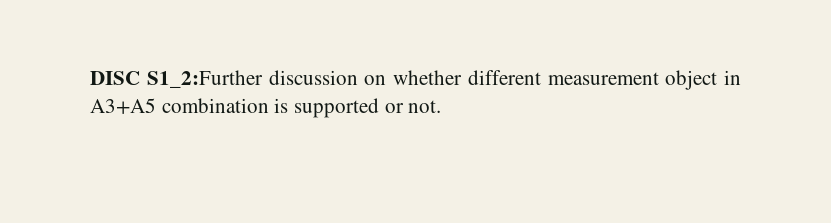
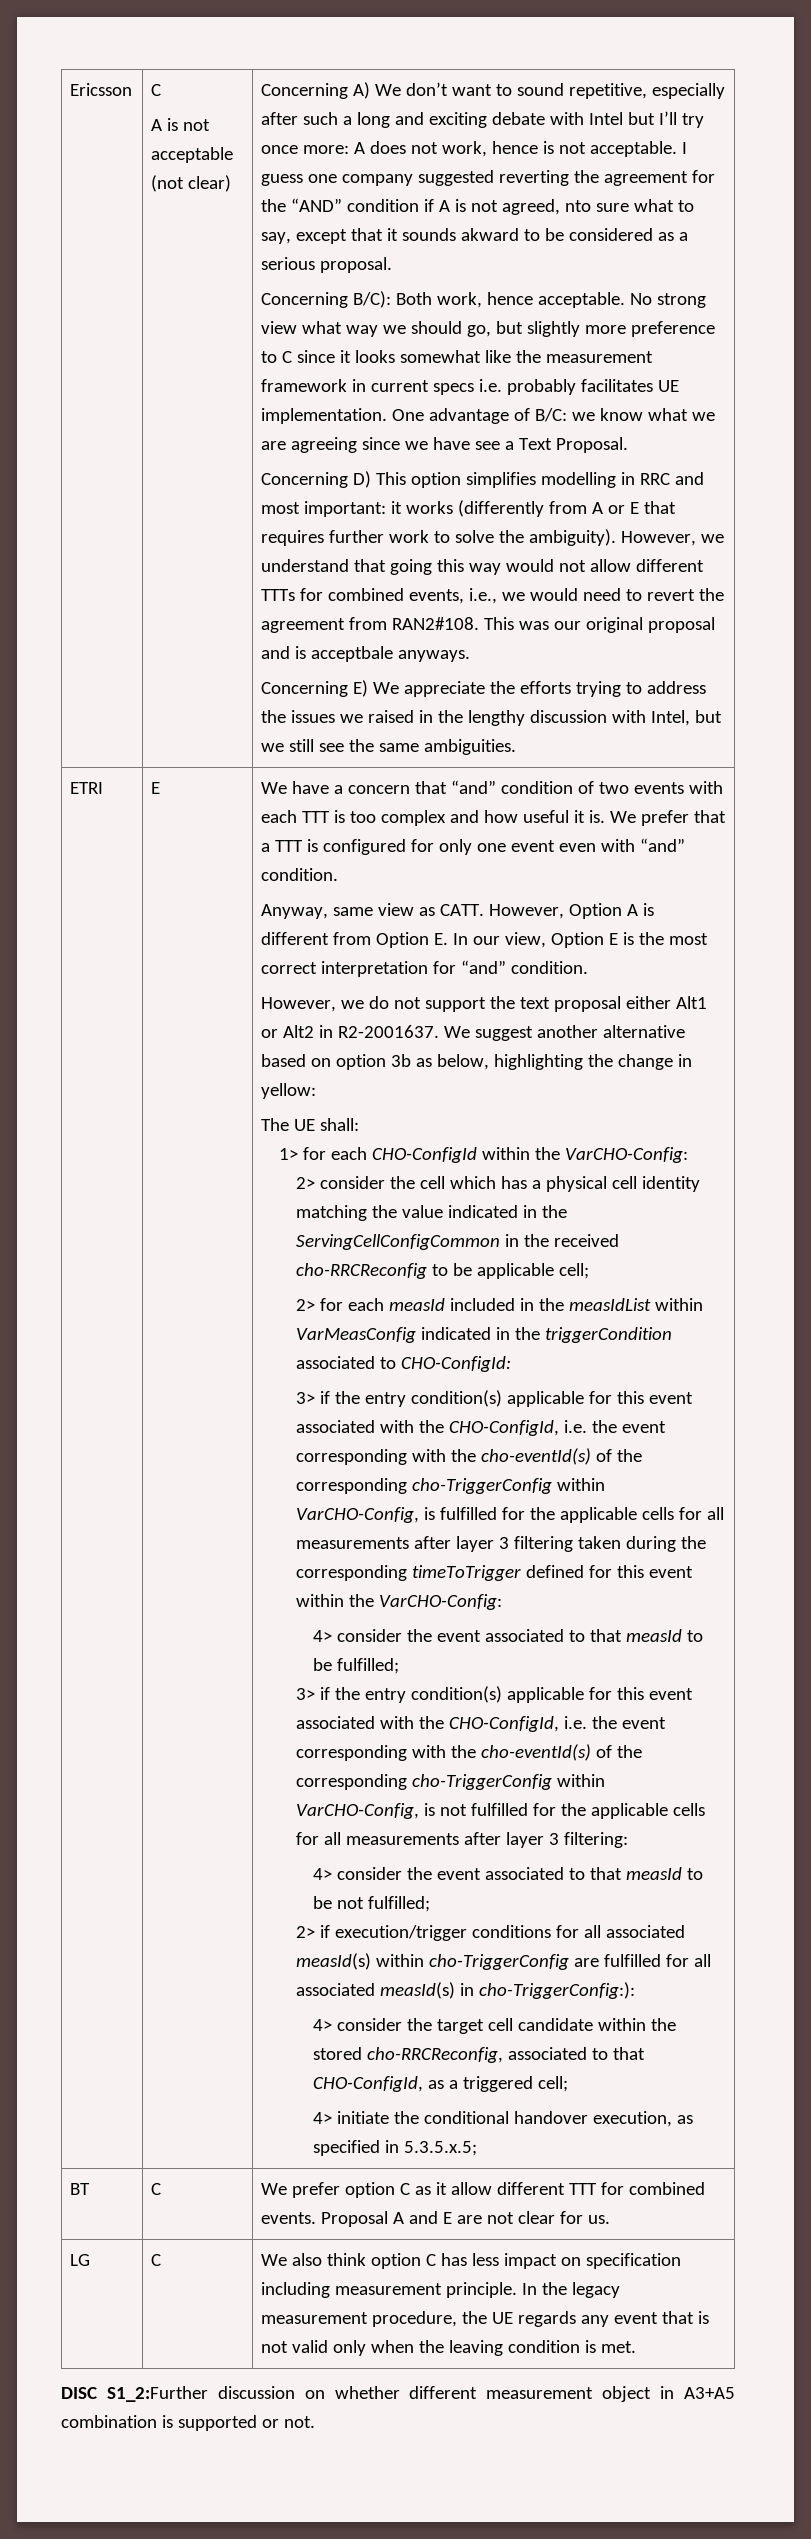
(90, 78) none -> [70,83,133,96] [151,84,162,96] [151,118,211,131] [151,147,234,163] [151,175,232,192] [261,82,726,99] [261,111,705,128] [261,141,688,157] [261,170,716,186] [261,198,695,215] [261,228,689,244] [261,257,393,273] [261,291,707,308] [261,321,716,337] [261,350,654,363] [261,379,680,395] [261,408,716,424] [261,437,629,453] [261,471,705,488] [261,500,677,517] [261,529,725,546] [261,559,705,575] [261,588,725,604] [261,617,716,633] [261,646,471,662] [261,680,707,697] [261,710,723,726] [261,739,517,755] [70,782,104,794] [151,782,161,794] [261,780,724,794] [261,810,727,826] [261,838,686,855] [261,868,339,881] [261,903,655,919] [261,932,709,948] [261,960,589,977] [261,996,708,1012] [261,1025,686,1041] [261,1054,693,1070] [261,1083,317,1099] [261,1118,360,1131] [278,1147,688,1163] [295,1176,700,1192] [295,1205,567,1221] [295,1234,619,1250] [295,1263,589,1279] [295,1298,703,1311] [295,1327,672,1343] [295,1356,511,1372] [295,1390,693,1407] [295,1420,666,1436] [295,1448,642,1465] [295,1478,605,1494] [295,1507,724,1523] [295,1536,706,1552] [295,1565,693,1581] [295,1594,502,1610] [313,1629,704,1642] [313,1658,400,1674] [295,1686,693,1703] [295,1716,666,1732] [295,1744,642,1761] [295,1774,605,1790] [295,1803,705,1819] [295,1832,628,1848] [313,1867,704,1880] [313,1896,431,1912] [295,1925,685,1941] [295,1953,711,1970] [295,1982,635,1999] [313,2018,677,2034] [313,2047,646,2063] [313,2076,569,2092] [313,2111,694,2127] [313,2140,478,2156] [70,2183,91,2195] [151,2183,162,2195] [261,2182,706,2198] [261,2211,611,2227] [70,2254,91,2266] [151,2254,162,2266] [261,2253,682,2269] [261,2282,621,2298] [261,2311,710,2327] [261,2340,637,2356] Ericsson | C // A is not acceptable (not clear) | Concerning A) We don’t want to sound repetitive, especially after such a long and exciting debate with Intel but I’ll try once more: A does not work, hence is not acceptable. I guess one company suggested reverting the agreement for the “AND” condition if A is not agreed, nto sure what to say, except that it sounds akward to be considered as a serious proposal. // Concerning B/C): Both work, hence acceptable. No strong view what way we should go, but slightly more preference to C since it looks somewhat like the measurement framework in current specs i.e. probably facilitates UE implementation. One advantage of B/C: we know what we are agreeing since we have see a Text Proposal. // Concerning D) This option simplifies modelling in RRC and most important: it works (differently from A or E that requires further work to solve the ambiguity). However, we understand that going this way would not allow different TTTs for combined events, i.e., we would need to revert the agreement from RAN2#108. This was our original proposal and is acceptbale anyways. // Concerning E) We appreciate the efforts trying to address the issues we raised in the lengthy discussion with Intel, but we still see the same ambiguities. // ETRI | E | We have a concern that “and” condition of two events with each TTT is too complex and how useful it is. We prefer that a TTT is configured for only one event even with “and” condition. // Anyway, same view as CATT. However, Option A is different from Option E. In our view, Option E is the most correct interpretation for “and” condition. // However, we do not support the text proposal either Alt1 or Alt2 in R2-2001637. We suggest another alternative based on option 3b as below, highlighting the change in yellow: // The UE shall: // 1> for each CHO-ConfigId within the VarCHO-Config: // 2> consider the cell which has a physical cell identity matching the value indicated in the ServingCellConfigCommon in the received cho-RRCReconfig to be applicable cell; // 2> for each measId included in the measIdList within VarMeasConfig indicated in the triggerCondition associated to CHO-ConfigId: // 3> if the entry condition(s) applicable for this event associated with the CHO-ConfigId, i.e. the event corresponding with the cho-eventId(s) of the corresponding cho-TriggerConfig within VarCHO-Config, is fulfilled for the applicable cells for all measurements after layer 3 filtering taken during the corresponding timeToTrigger defined for this event within the VarCHO-Config: // 4> consider the event associated to that measId to be fulfilled; // 3> if the entry condition(s) applicable for this event associated with the CHO-ConfigId, i.e. the event corresponding with the cho-eventId(s) of the corresponding cho-TriggerConfig within VarCHO-Config, is not fulfilled for the applicable cells for all measurements after layer 3 filtering: // 4> consider the event associated to that measId to be not fulfilled; // 2> if execution/trigger conditions for all associated measId(s) within cho-TriggerConfig are fulfilled for all associated measId(s) in cho-TriggerConfig:): // 4> consider the target cell candidate within the stored cho-RRCReconfig, associated to that CHO-ConfigId, as a triggered cell; // 4> initiate the conditional handover execution, as specified in 5.3.5.x.5; // BT | C | We prefer option C as it allow different TTT for combined events. Proposal A and E are not clear for us. // LG | C | We also think option C has less impact on specification including measurement principle. In the legacy measurement procedure, the UE regards any event that is not valid only when the leaving condition is met. //

